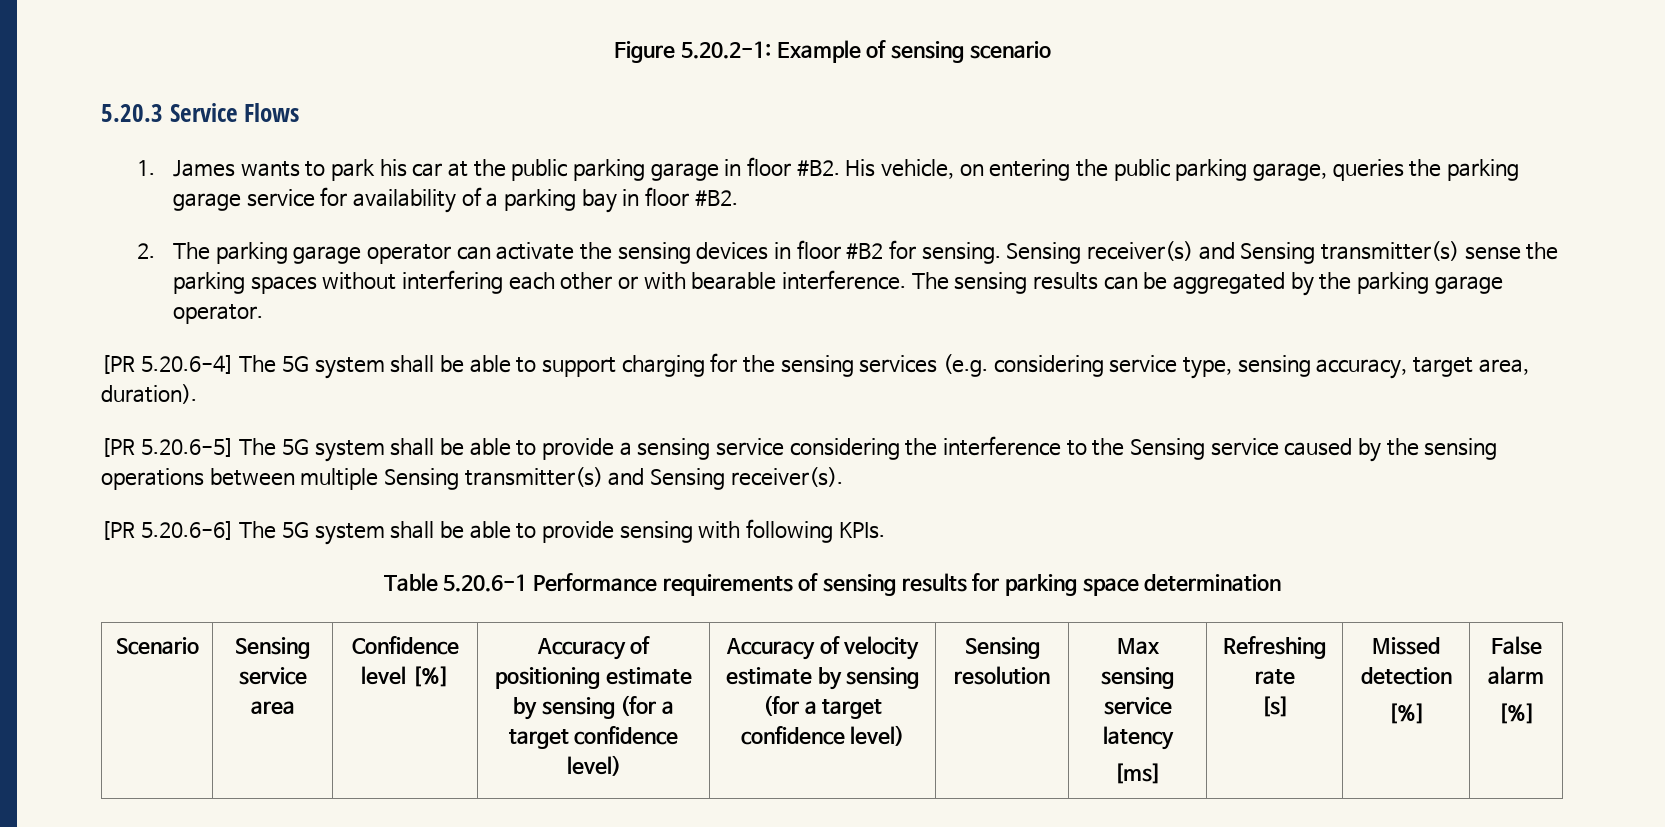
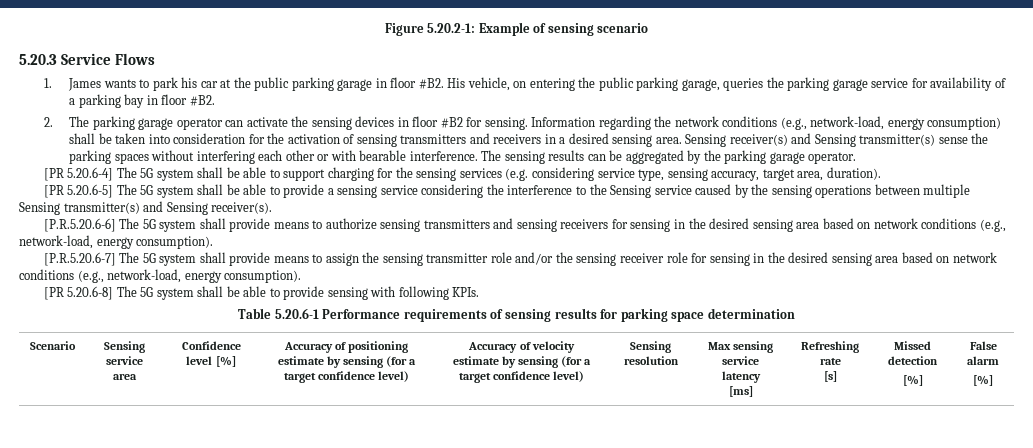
(1001, 253) none -> [531,116,1002,130] [68,133,682,147] Information regarding the network conditions (e.g., network-load, energy consumption) shall be taken into consideration for the activation of sensing transmitters and receivers in a desired sensing area.
[101,521,234,540] // [PR 5.20.6-6] -> [43,218,1006,232] [19,235,214,249] [43,252,997,266] [19,269,302,283] [43,286,114,300] // [P.R.5.20.6-6] The 5G system shall provide means to authorize sensing transmitters and sensing receivers for sensing in the desired sensing area based on network conditions (e.g., network-load, energy consumption). // [P.R.5.20.6-7] The 5G system shall provide means to assign the sensing transmitter role and/or the sensing receiver role for sensing in the desired sensing area based on network conditions (e.g., network-load, energy consumption). // [PR 5.20.6-8]

